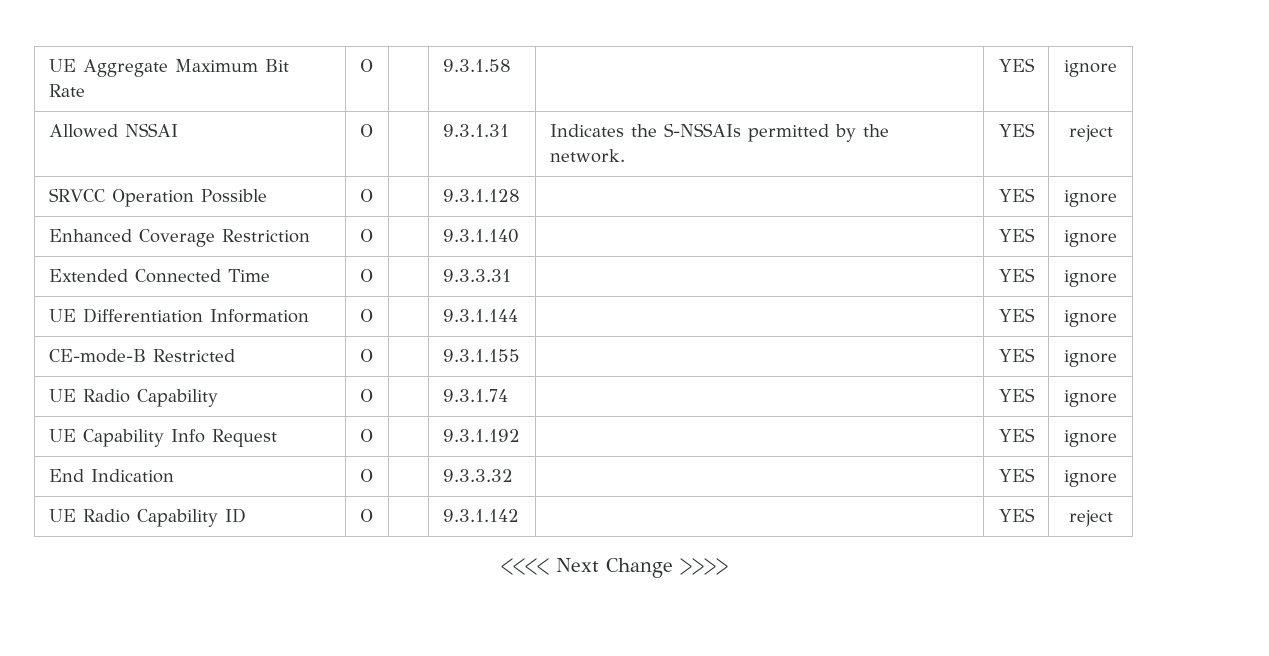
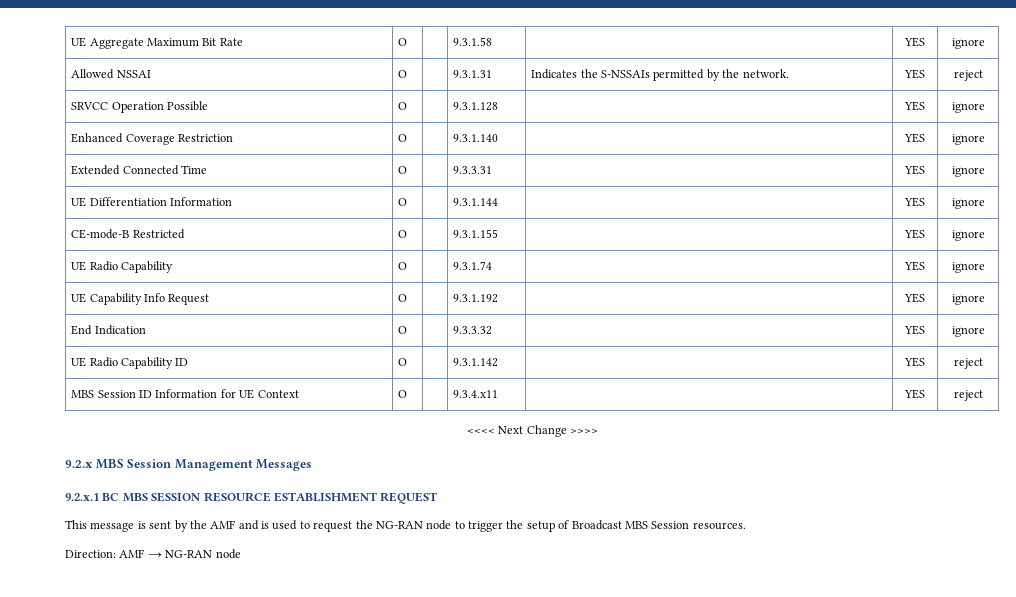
[501,558,728,578] // <<<< Next Change >>>> -> [71,389,299,399] [398,390,408,398] [453,390,499,398] [904,389,925,399] [953,390,983,401] [466,425,599,437] [65,459,313,471] [65,492,439,504] [65,520,746,532] [65,549,241,559] // MBS Session ID Information for UE Context | O | | 9.3.4.x11 | | YES | reject // <<<< Next Change >>>> // 9.2.x MBS Session Management Messages // 9.2.x.1 BC MBS SESSION RESOURCE ESTABLISHMENT REQUEST // This message is sent by the AMF and is used to request the NG-RAN node to trigger the setup of Broadcast MBS Session resources. // Direction: AMF → NG-RAN node

